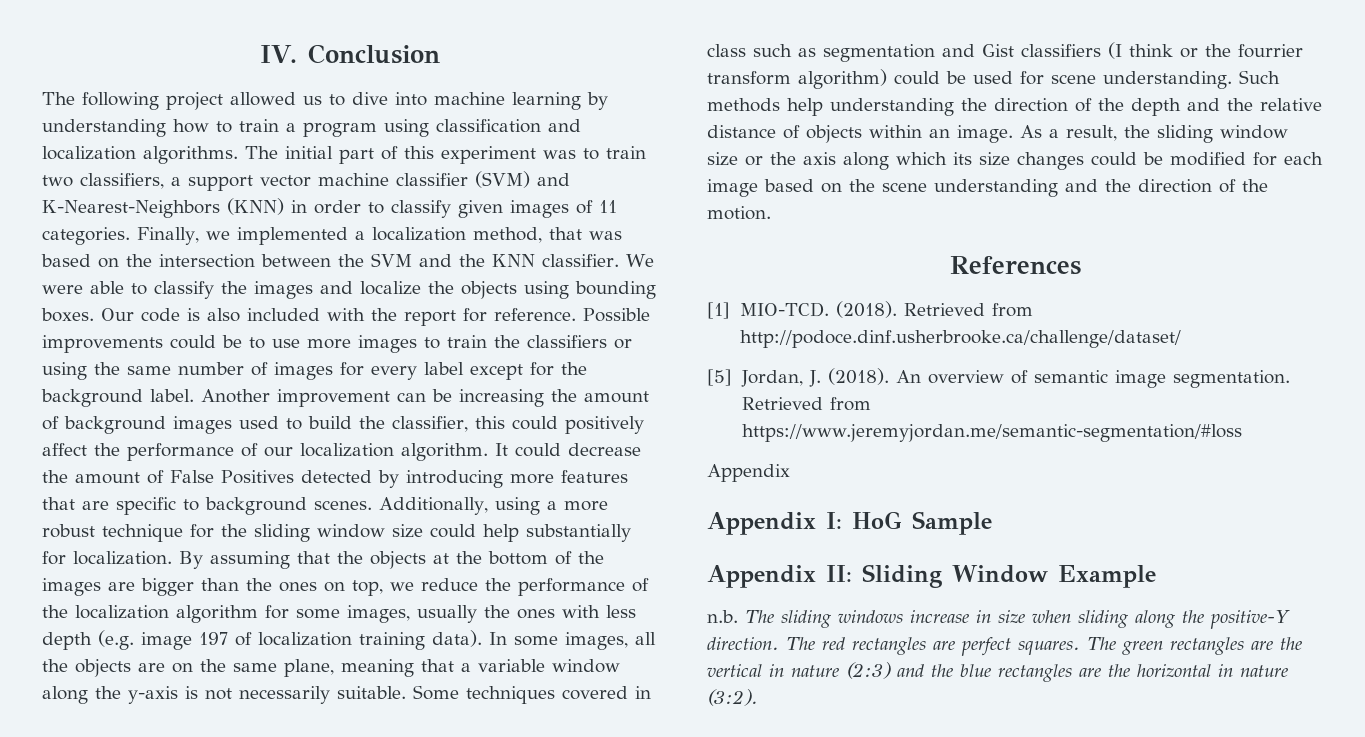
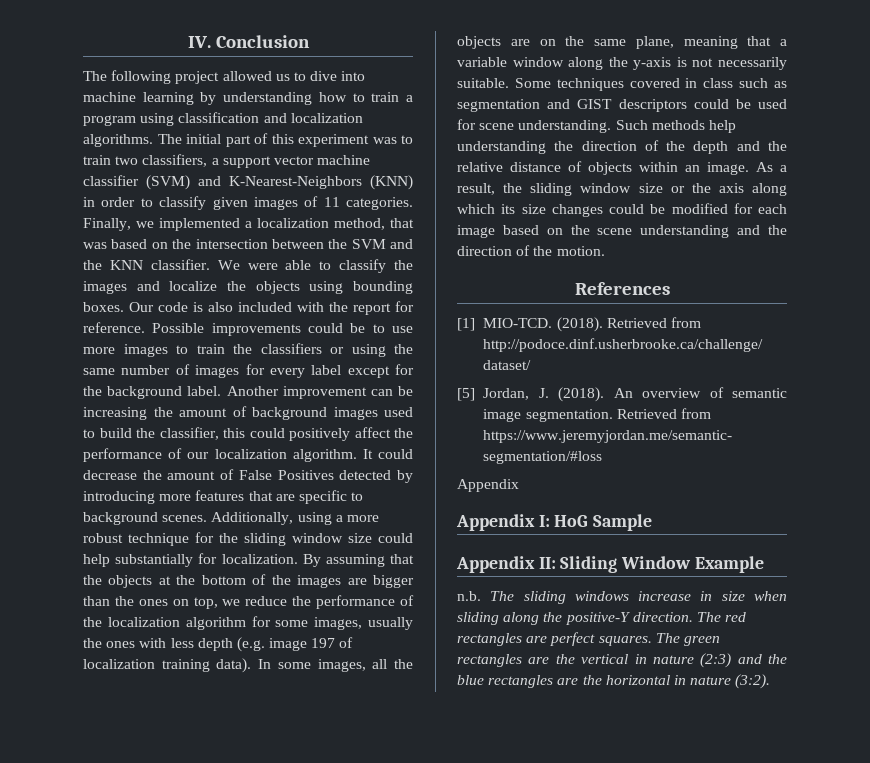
[982,42,1303,59] [707,69,887,89] Gist classifiers (I think or the fourrier transform algorithm) -> [577,99,687,112] GIST descriptors

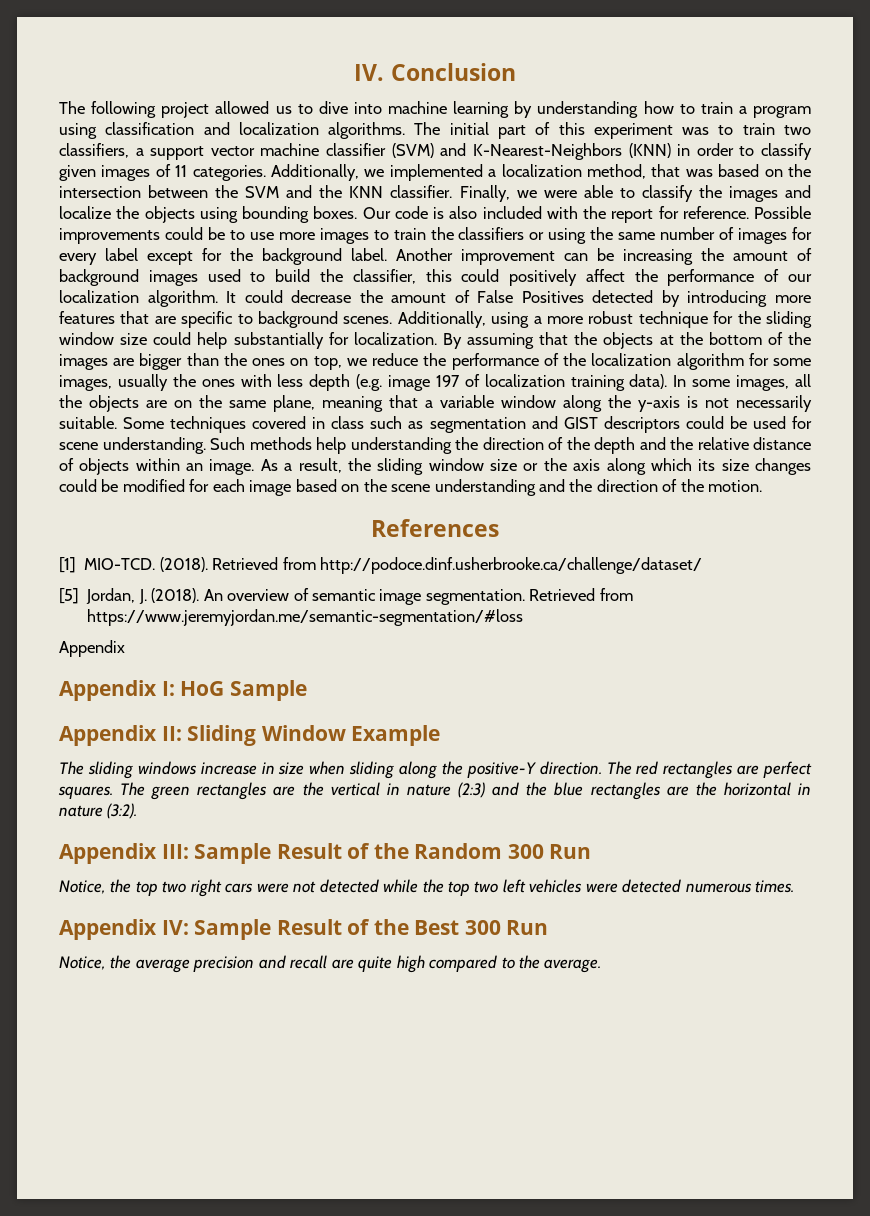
[83,218,131,231] Finally, -> [271,164,359,181] Additionally,
[217,260,240,270] We -> [459,185,537,202] Finally, we
[457,591,481,601] n.b. -> (441, 735) none
(771, 681) none -> [59,843,592,864] [59,879,795,897] [59,919,549,940] [59,955,602,973] // Appendix III: Sample Result of the Random 300 Run // Notice, the top two right cars were not detected while the top two left vehicles were detected numerous times. // Appendix IV: Sample Result of the Best 300 Run // Notice, the average precision and recall are quite high compared to the average.

